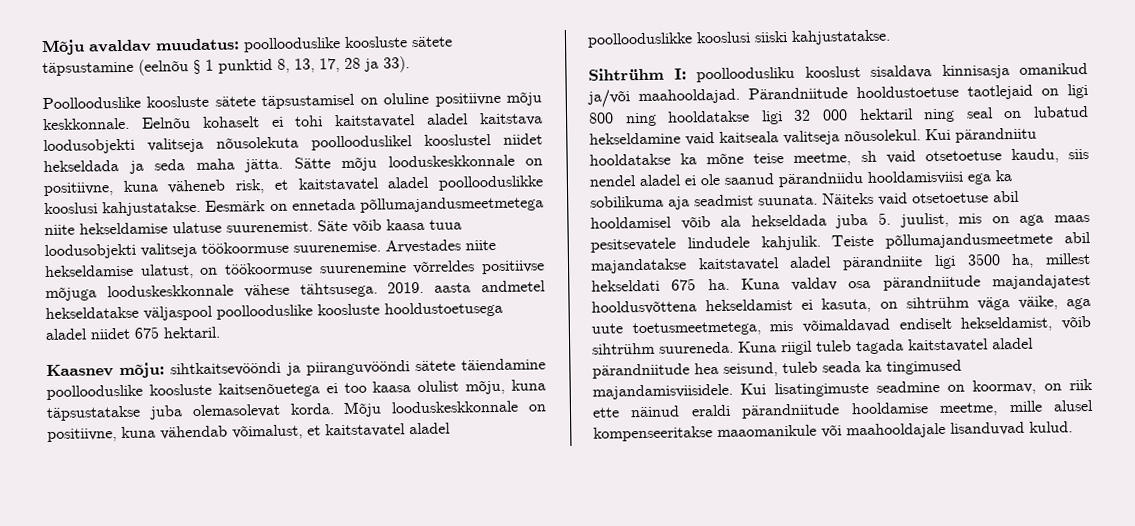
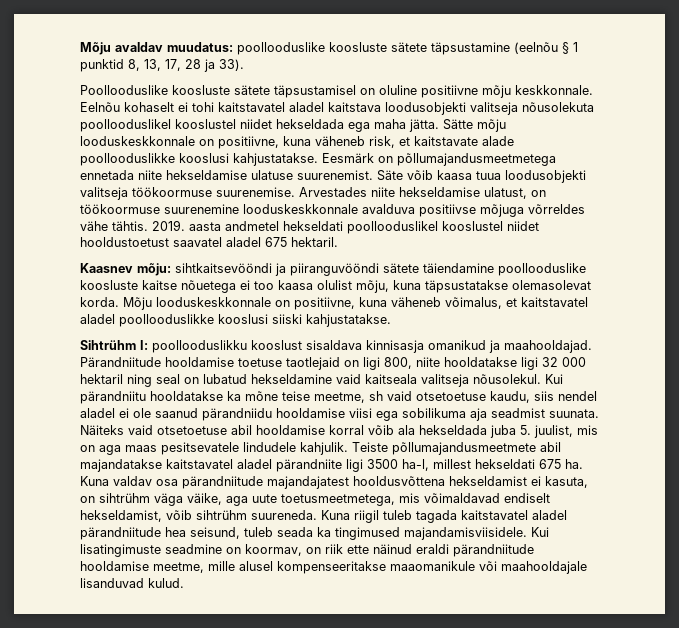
[128,159,185,174] ja seda -> [348,122,370,132] ega
[297,176,430,192] kaitstavatel aladel -> [414,136,514,146] kaitstavate alade
[291,196,544,213] ennetada põllumajandusmeetmetega -> [397,153,556,166] [80,170,134,180] põllumajandusmeetmetega ennetada
[412,260,545,275] [45,280,546,302] [45,301,503,321] [45,327,130,341] võrreldes positiivse mõjuga looduskeskkonnale vähese tähtsusega. 2019. aasta andmetel hekseldatakse väljaspool poollooduslike koosluste hooldustoetusega aladel niidet -> [243,204,585,217] [80,220,539,234] [80,237,261,247] looduskeskkonnale avalduva positiivse mõjuga võrreldes vähe tähtis. 2019. aasta andmetel hekseldati poollooduslikel kooslustel niidet hooldustoetust saavatel aladel
[217,382,320,398] kaitsenõuetega -> [142,280,236,293] kaitse nõuetega
[148,405,183,420] juba -> (508, 286) none
[160,424,303,440] vähendab võimalust, -> [391,297,502,309] väheneb võimalus,
[696,66,795,83] poolloodusliku -> [152,340,247,353] poollooduslikku
[587,89,630,108] ja/või -> [489,340,500,353] ja
[856,85,959,99] hooldustoetuse -> [165,357,282,367] hooldamise toetuse
[588,112,657,127] 800 ning -> [384,357,440,369] 800, niite
[867,170,1012,185] hooldamisviisi ega ka -> [276,408,398,421] hooldamise viisi ega
[590,216,672,229] hooldamisel -> [256,425,364,435] hooldamise korral
[1011,253,1035,269] ha, -> [402,459,429,471] ha-l,

